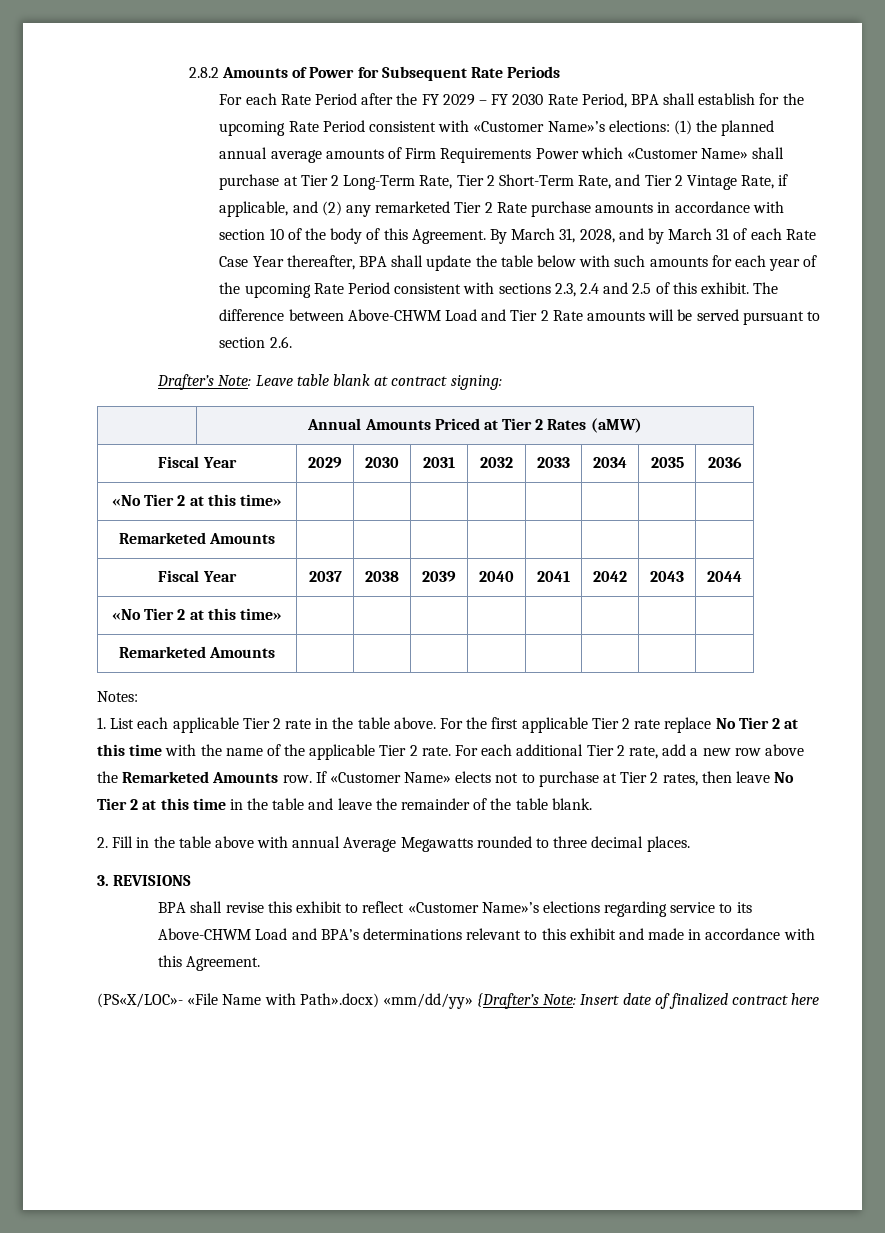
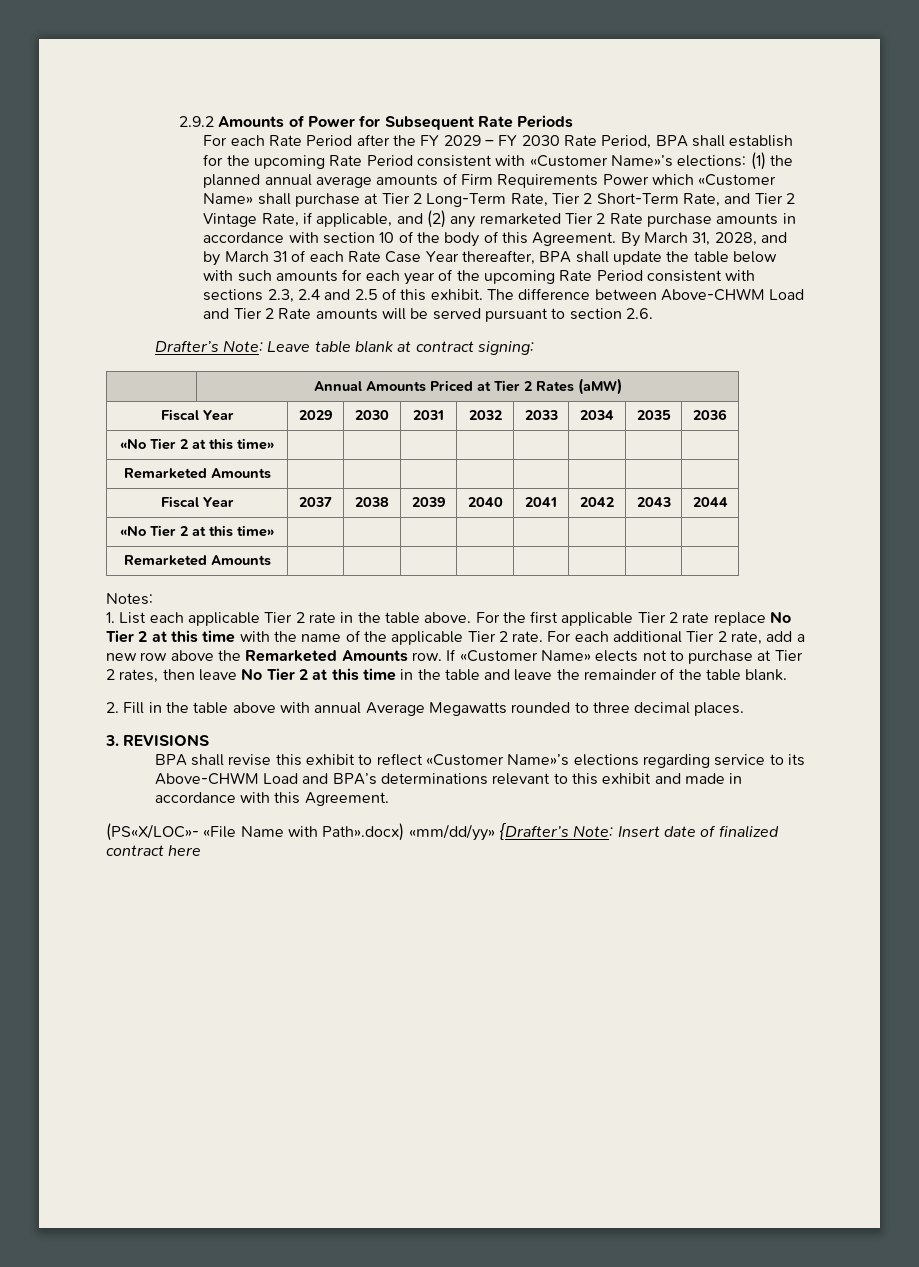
[188,67,219,78] 2.8.2 -> [179,116,215,127] 2.9.2

